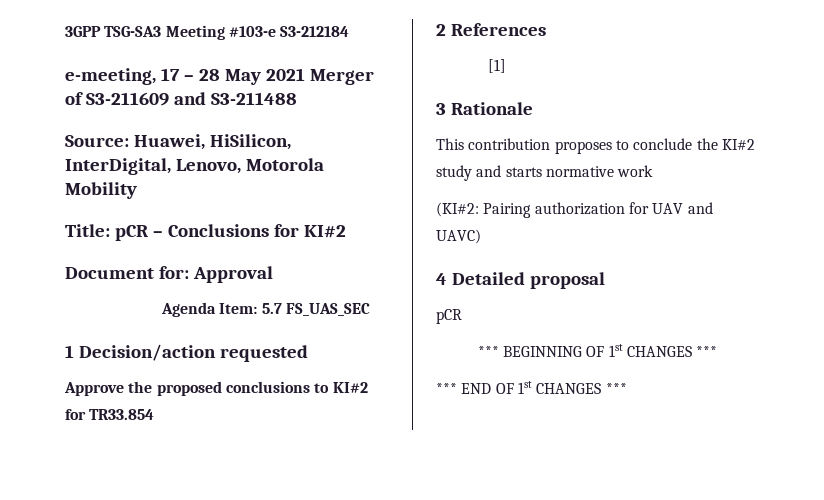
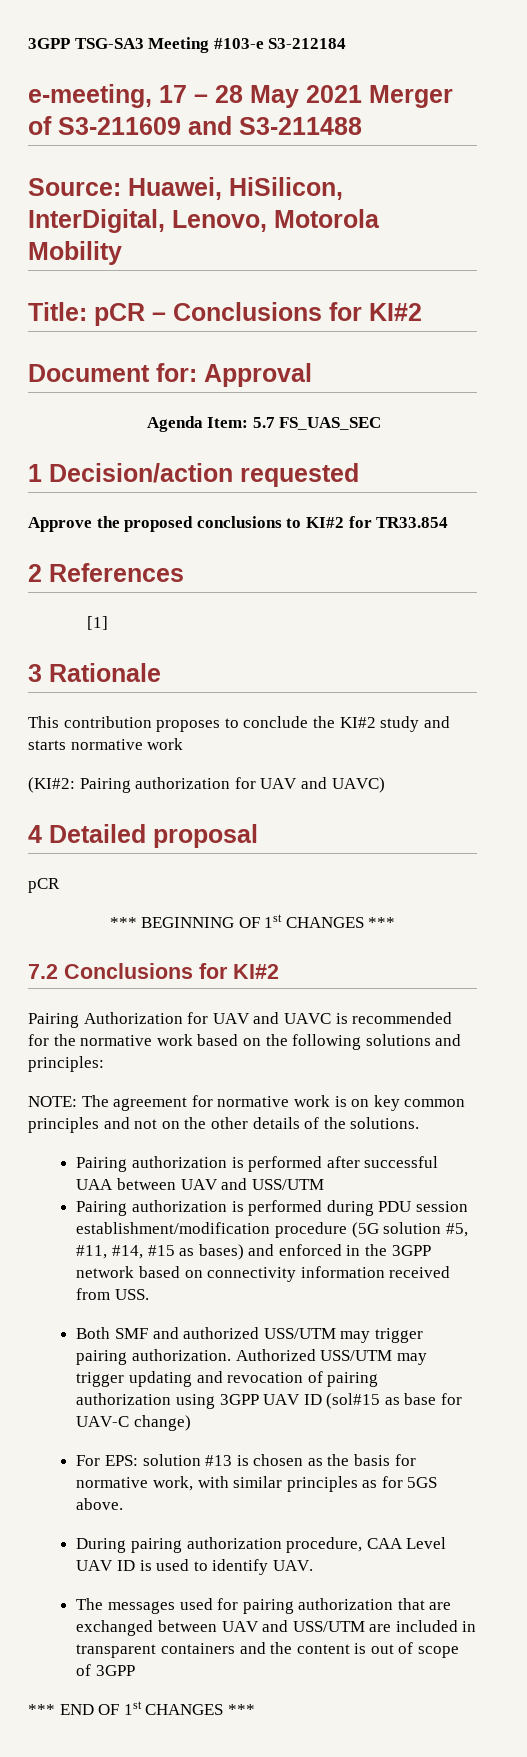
(718, 351) none -> [28,963,279,979] [28,1012,453,1028] [28,1034,462,1050] [28,1056,104,1072] [28,1095,466,1111] [28,1117,420,1133] [76,1156,439,1172] [76,1178,324,1190] [76,1200,468,1216] [76,1222,468,1238] [76,1244,431,1260] [76,1266,451,1282] [76,1288,149,1300] [76,1327,423,1343] [76,1349,427,1365] [76,1371,379,1387] [76,1393,463,1409] [76,1415,191,1431] [76,1454,416,1466] [76,1476,438,1492] [76,1498,124,1510] [76,1537,447,1553] [76,1559,313,1575] [76,1598,452,1614] [76,1620,477,1636] [76,1642,460,1658] [76,1664,135,1676] // 7.2 Conclusions for KI#2 // Pairing Authorization for UAV and UAVC is recommended for the normative work based on the following solutions and principles: // NOTE: The agreement for normative work is on key common principles and not on the other details of the solutions. // Pairing authorization is performed after successful UAA between UAV and USS/UTM // Pairing authorization is performed during PDU session establishment/modification procedure (5G solution #5, #11, #14, #15 as bases) and enforced in the 3GPP network based on connectivity information received from USS. // Both SMF and authorized USS/UTM may trigger pairing authorization. Authorized USS/UTM may trigger updating and revocation of pairing authorization using 3GPP UAV ID (sol#15 as base for UAV-C change) // For EPS: solution #13 is chosen as the basis for normative work, with similar principles as for 5GS above. // During pairing authorization procedure, CAA Level UAV ID is used to identify UAV. // The messages used for pairing authorization that are exchanged between UAV and USS/UTM are included in transparent containers and the content is out of scope of 3GPP

